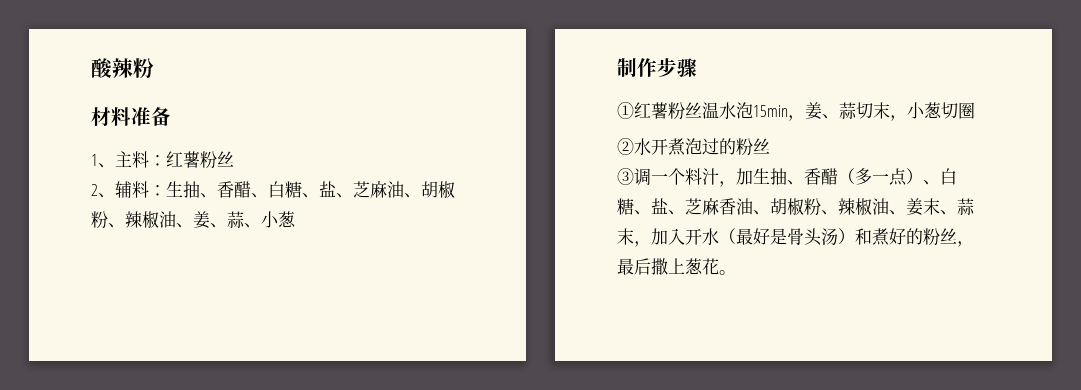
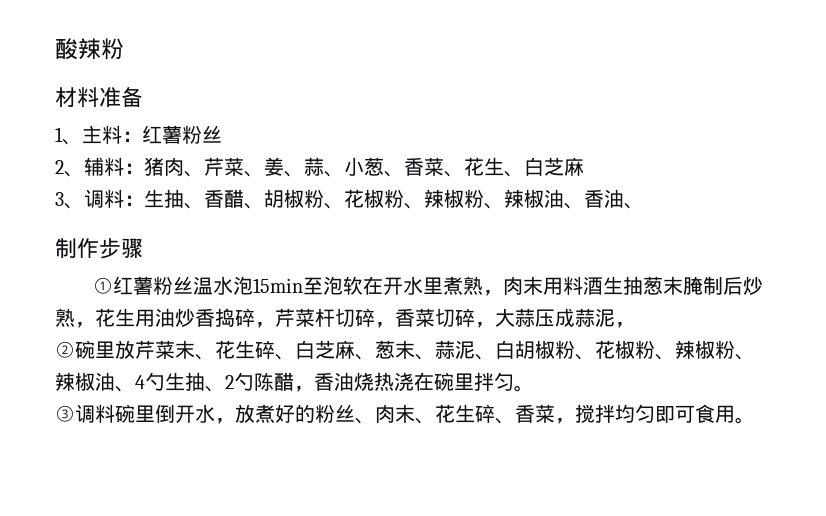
[166,181,455,198] [91,211,296,229] 生抽、香醋、白糖、盐、芝麻油、胡椒粉、辣椒油、姜、蒜、小葱 -> [144,157,584,177] [55,189,644,209] 猪肉、芹菜、姜、蒜、小葱、香菜、花生、白芝麻 // 3、调料：生抽、香醋、胡椒粉、花椒粉、辣椒粉、辣椒油、香油、
[788,102,975,121] [617,138,770,156] [617,168,957,187] [617,198,975,216] [617,228,974,247] [617,258,719,275] ，姜、蒜切末，小葱切圈 // ②水开煮泡过的粉丝 // ③调一个料汁，加生抽、香醋（多一点）、白糖、盐、芝麻香油、胡椒粉、辣椒油、姜末、蒜末，加入开水（最好是骨头汤）和煮好的粉丝，最后撒上葱花 -> [302,276,763,296] [55,308,635,328] [55,340,755,360] [55,372,534,392] [55,404,735,424] 至泡软在开水里煮熟，肉末用料酒生抽葱末腌制后炒熟，花生用油炒香捣碎，芹菜杆切碎，香菜切碎，大蒜压成蒜泥， // ②碗里放芹菜末、花生碎、白芝麻、葱末、蒜泥、白胡椒粉、花椒粉、辣椒粉、辣椒油、4勺生抽、2勺陈醋，香油烧热浇在碗里拌匀。 // ③调料碗里倒开水，放煮好的粉丝、肉末、花生碎、香菜，搅拌均匀即可食用

